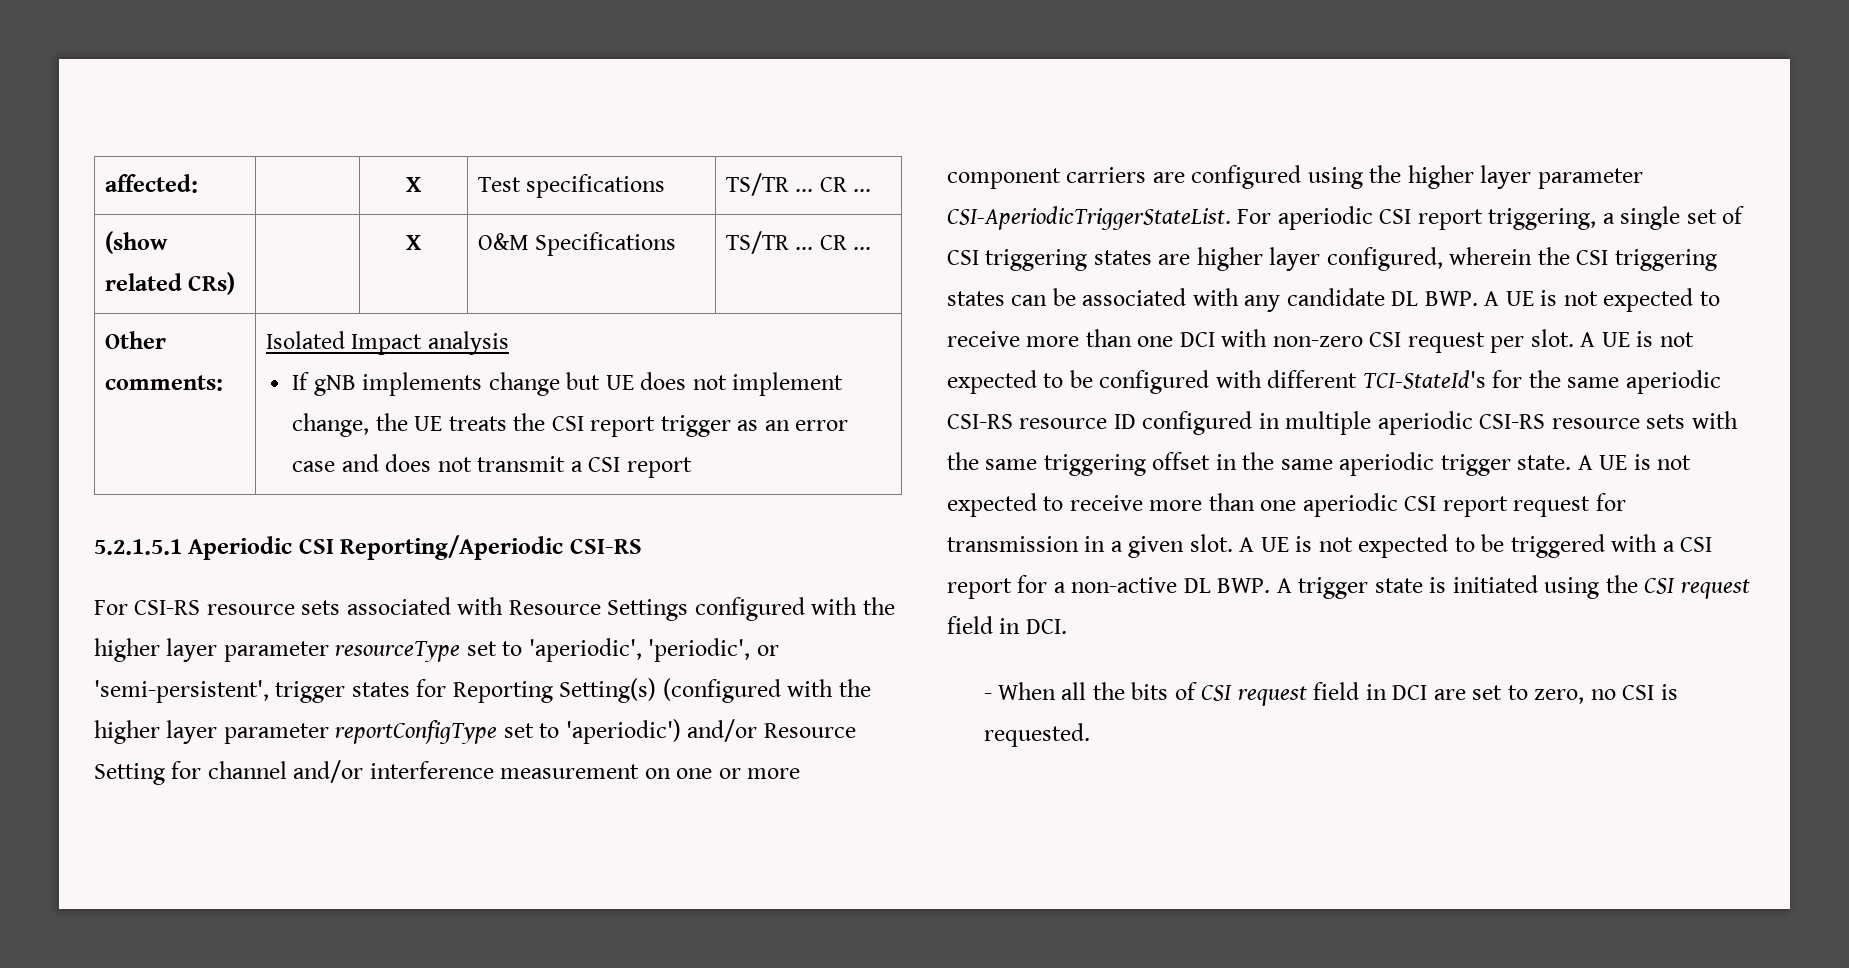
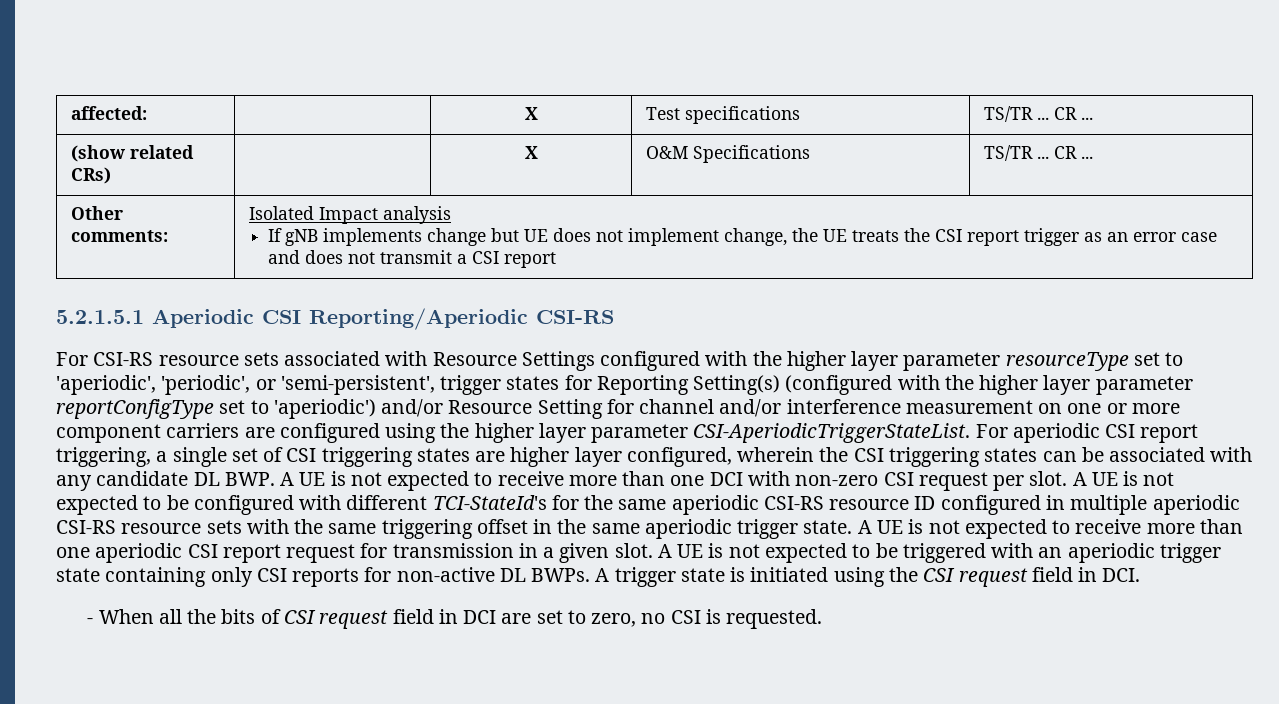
[1662,537,1713,552] [947,575,1066,599] a CSI report for a -> [1038,543,1221,563] [56,567,392,587] an aperiodic trigger state containing only CSI reports for
[1217,578,1271,593] BWP. -> [531,568,591,582] BWPs.

